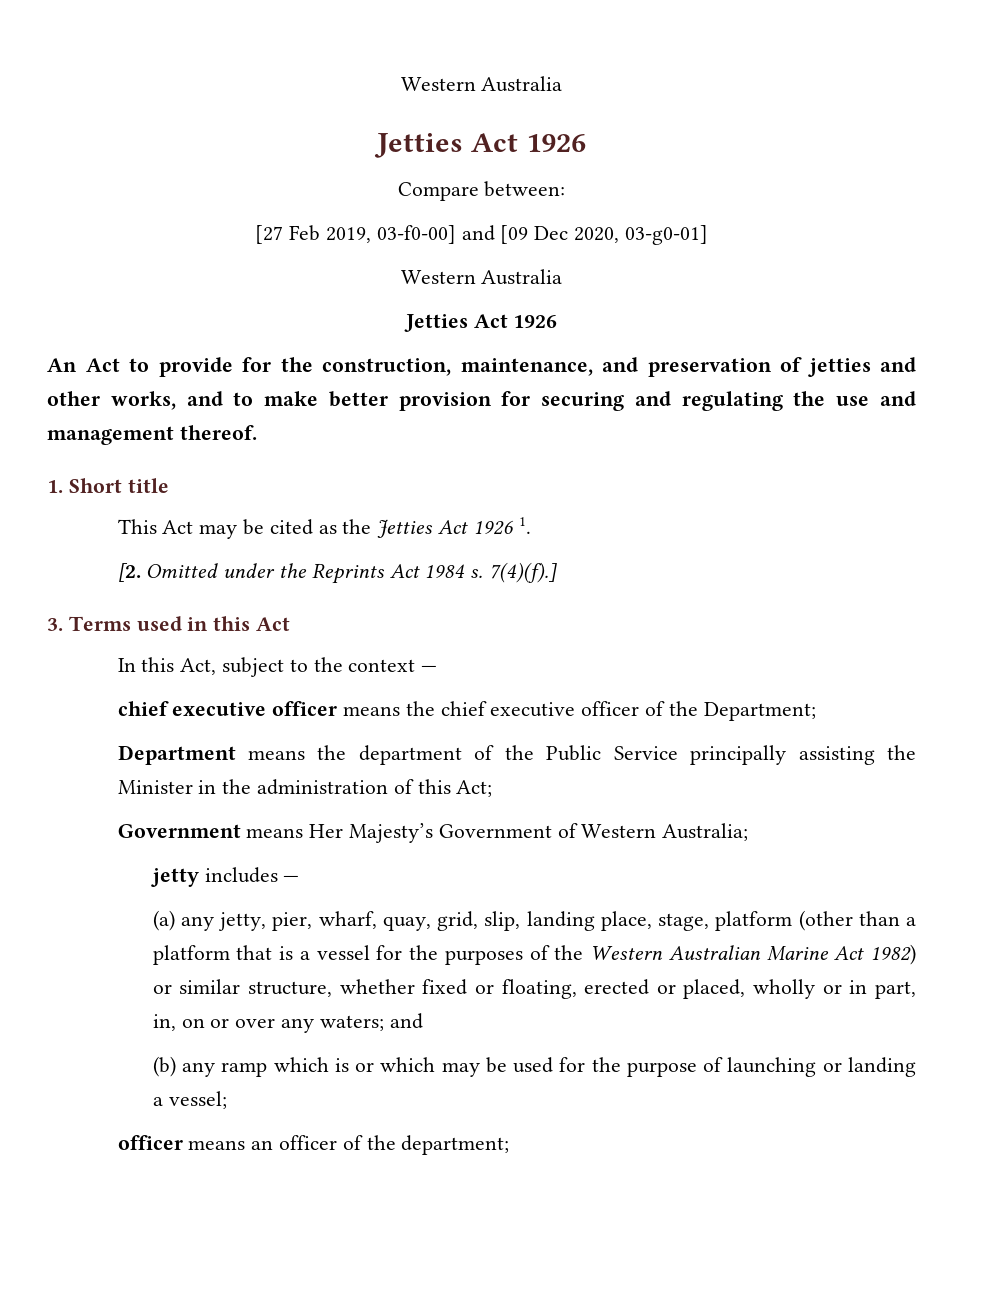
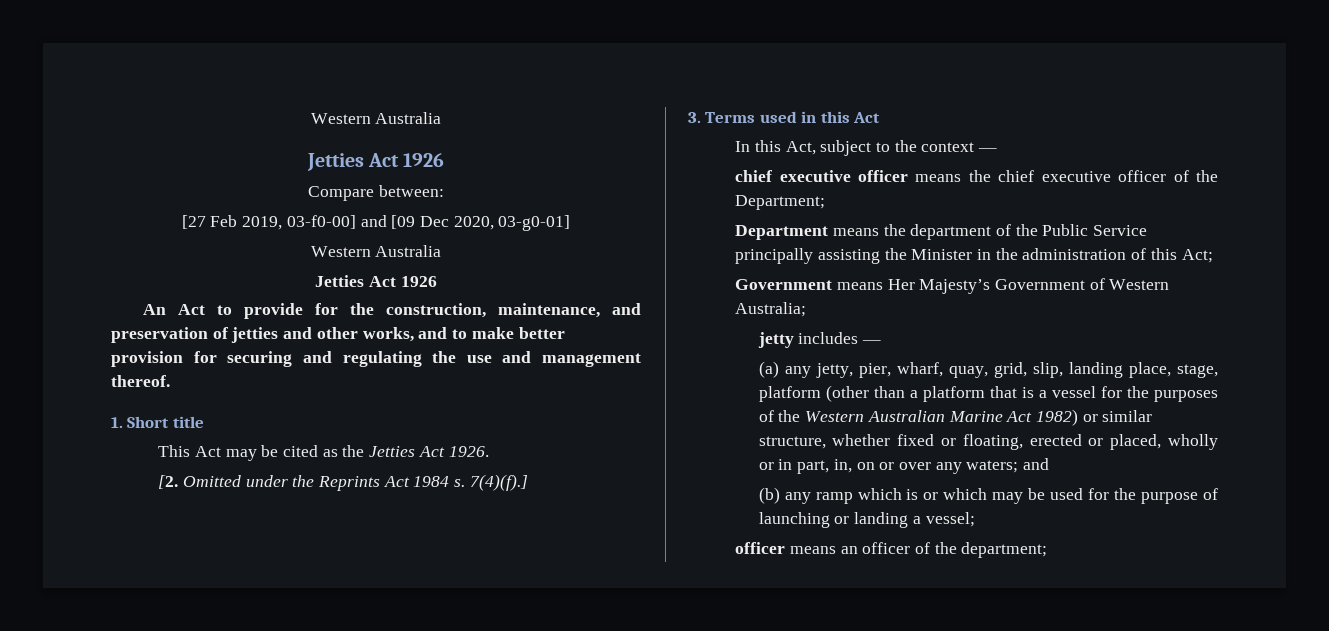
[472,517,531,535] 1926 1. -> [448,446,489,457] 1926.

